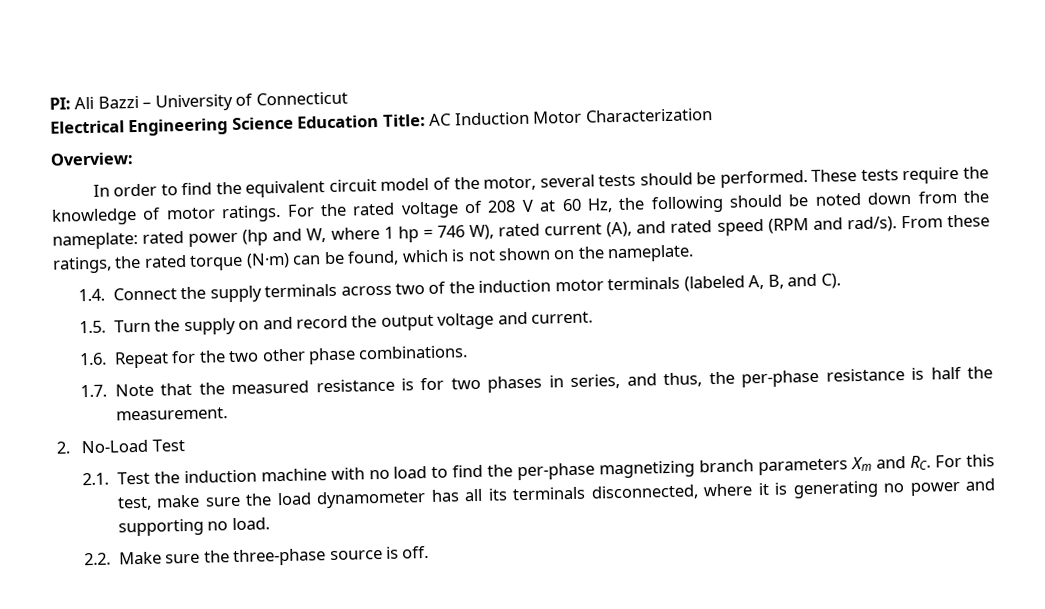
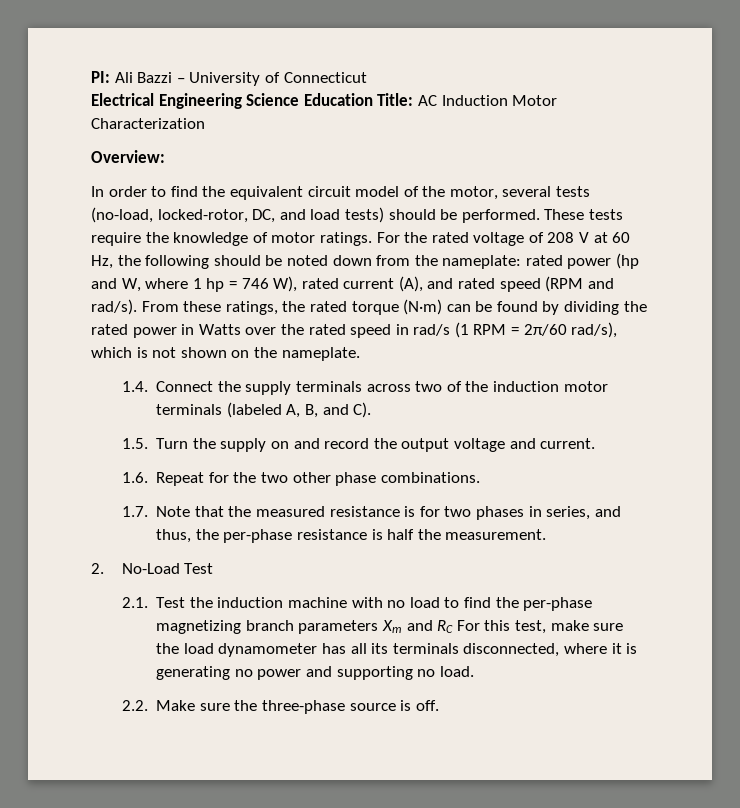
(637, 180) none -> [91,207,384,223] (no-load, locked-rotor, DC, and load tests)
[347,250,400,266] found, -> [496,301,647,315] [91,322,618,338] found by dividing the rated power in Watts over the rated speed in rad/s (1 RPM = 2π/60 rad/s),
[910,455,932,470] RC. -> [437,620,454,633] RC

